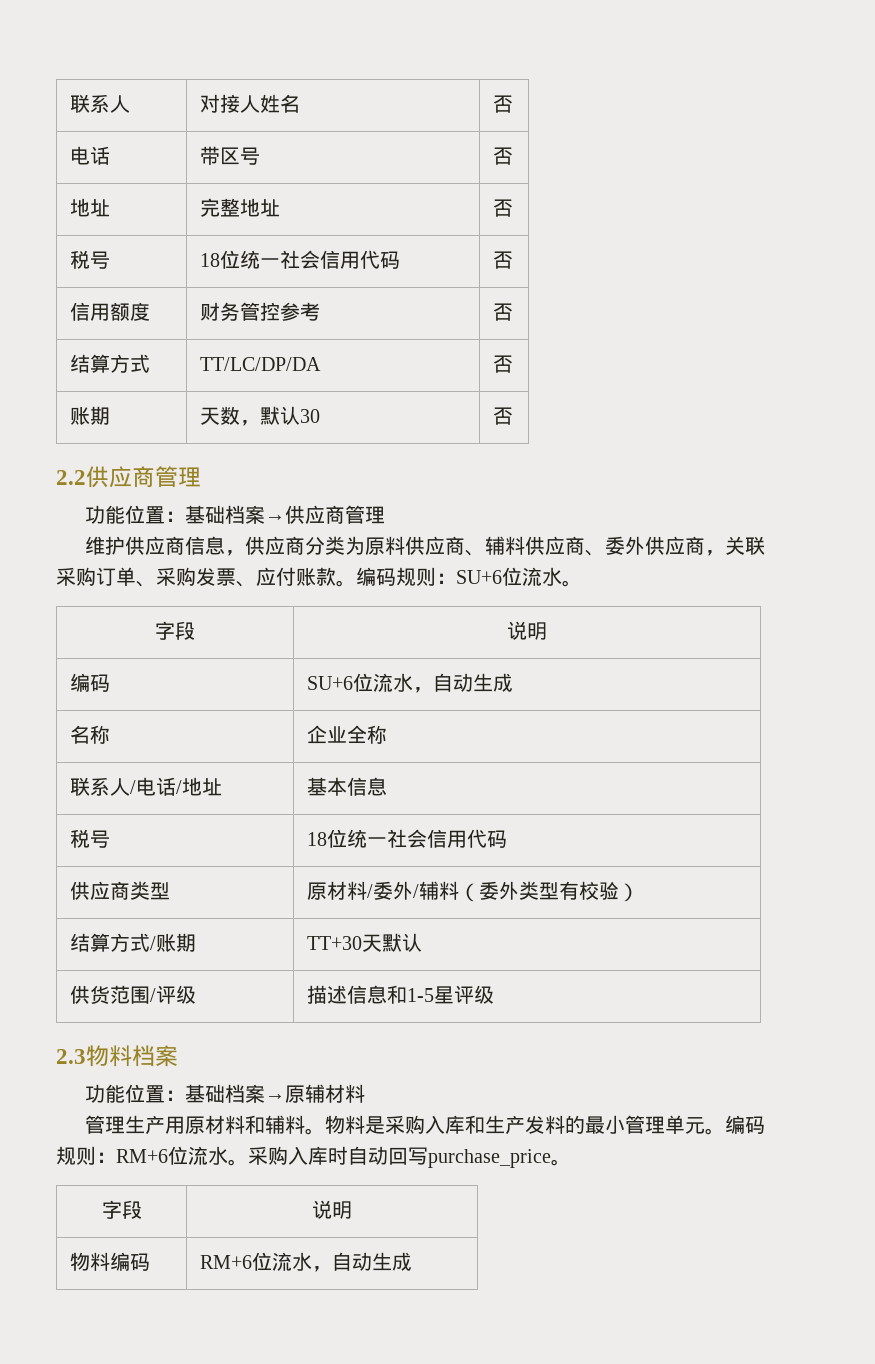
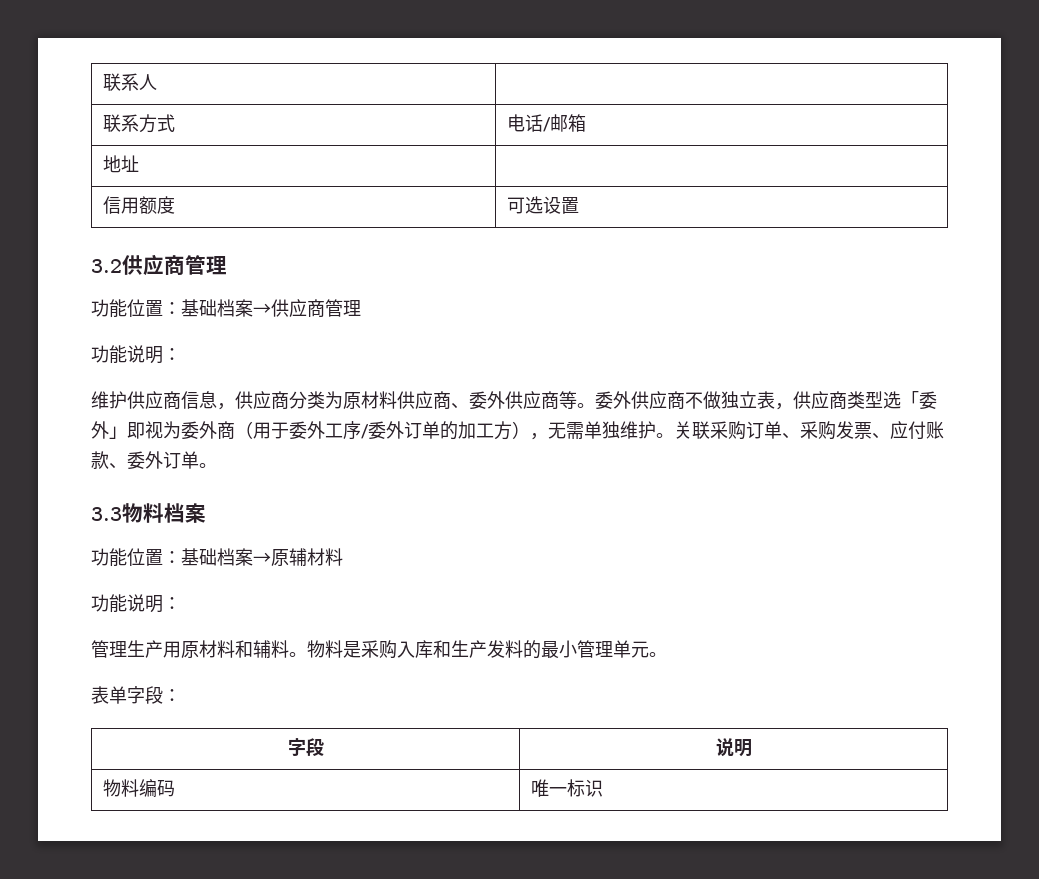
[200,94,301,113] [493,95,514,113] [70,146,111,165] [200,146,261,165] [493,147,514,165] [70,198,111,217] [200,198,281,217] [493,199,514,217] [70,250,111,269] [200,250,401,269] [493,251,514,269] [70,302,151,321] [200,302,321,321] [493,303,514,321] [70,354,151,373] [200,357,322,371] [493,355,514,373] [70,406,111,425] [200,406,321,426] [493,407,514,425] [56,470,86,485] 对接人姓名 | 否 // 电话 | 带区号 | 否 // 地址 | 完整地址 | 否 // 税号 | 18位统一社会信用代码 | 否 // 信用额度 | 财务管控参考 | 否 // 结算方式 | TT/LC/DP/DA | 否 // 账期 | 天数，默认30 | 否 // 2.2 -> [103,114,176,133] [507,114,587,132] [103,155,140,173] [103,196,176,214] [507,196,580,214] [91,259,122,273] // 联系方式 | 电话/邮箱 // 地址 | // 信用额度 | 可选设置 // 3.2
(385, 515) none -> [91,345,181,364] // 功能说明：
[384,536,505,556] 料供应商、辅 -> [361,391,379,409] 材
[704,550,725,556] ， -> [559,391,937,410] [91,421,674,440] 等。委外供应商不做独立表，供应商类型选「委外」即视为委外商（用于委外工序/委外订单的加工方），无需单独维护。
[336,567,582,587] [155,621,195,640] [507,621,547,640] [70,673,111,692] [307,673,514,693] [70,725,111,744] [307,725,388,744] [70,777,223,796] [307,777,388,796] [70,829,111,848] [307,829,508,848] [70,881,171,900] [307,881,640,902] [70,933,197,952] [307,933,423,952] [70,985,197,1005] [307,985,495,1004] [56,1049,86,1064] 。编码规则：SU+6位流水。 // 字段 | 说明 // 编码 | SU+6位流水，自动生成 // 名称 | 企业全称 // 联系人/电话/地址 | 基本信息 // 税号 | 18位统一社会信用代码 // 供应商类型 | 原材料/委外/辅料（委外类型有校验） // 结算方式/账期 | TT+30天默认 // 供货范围/评级 | 描述信息和1-5星评级 // 2.3 -> [109,451,217,469] [91,507,122,521] 、委外订单。 // 3.3
(365, 1093) none -> [91,594,181,613] // 功能说明：
[724,1115,765,1134] [56,1146,571,1168] 编码规则：RM+6位流水。采购入库时自动回写purchase_price。 -> [91,686,181,704] // 表单字段：
[200,1252,413,1272] RM+6位流水，自动生成 -> [531,779,604,797] 唯一标识

